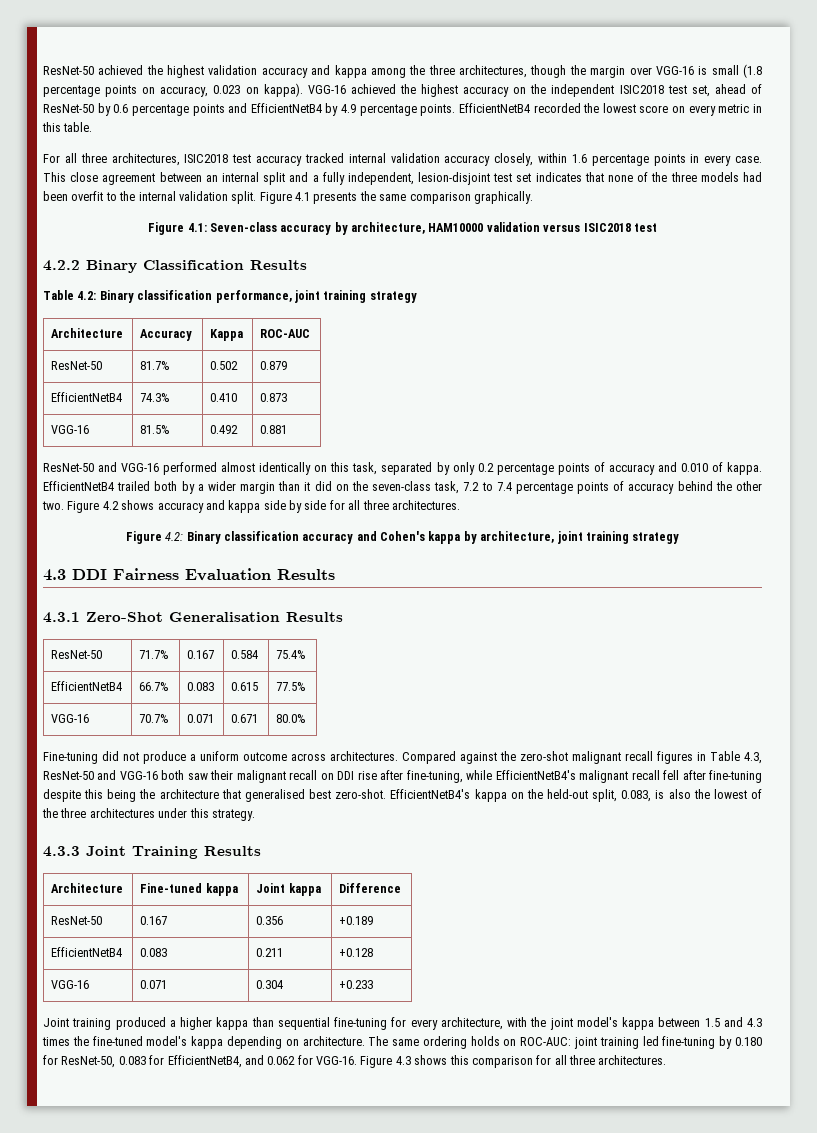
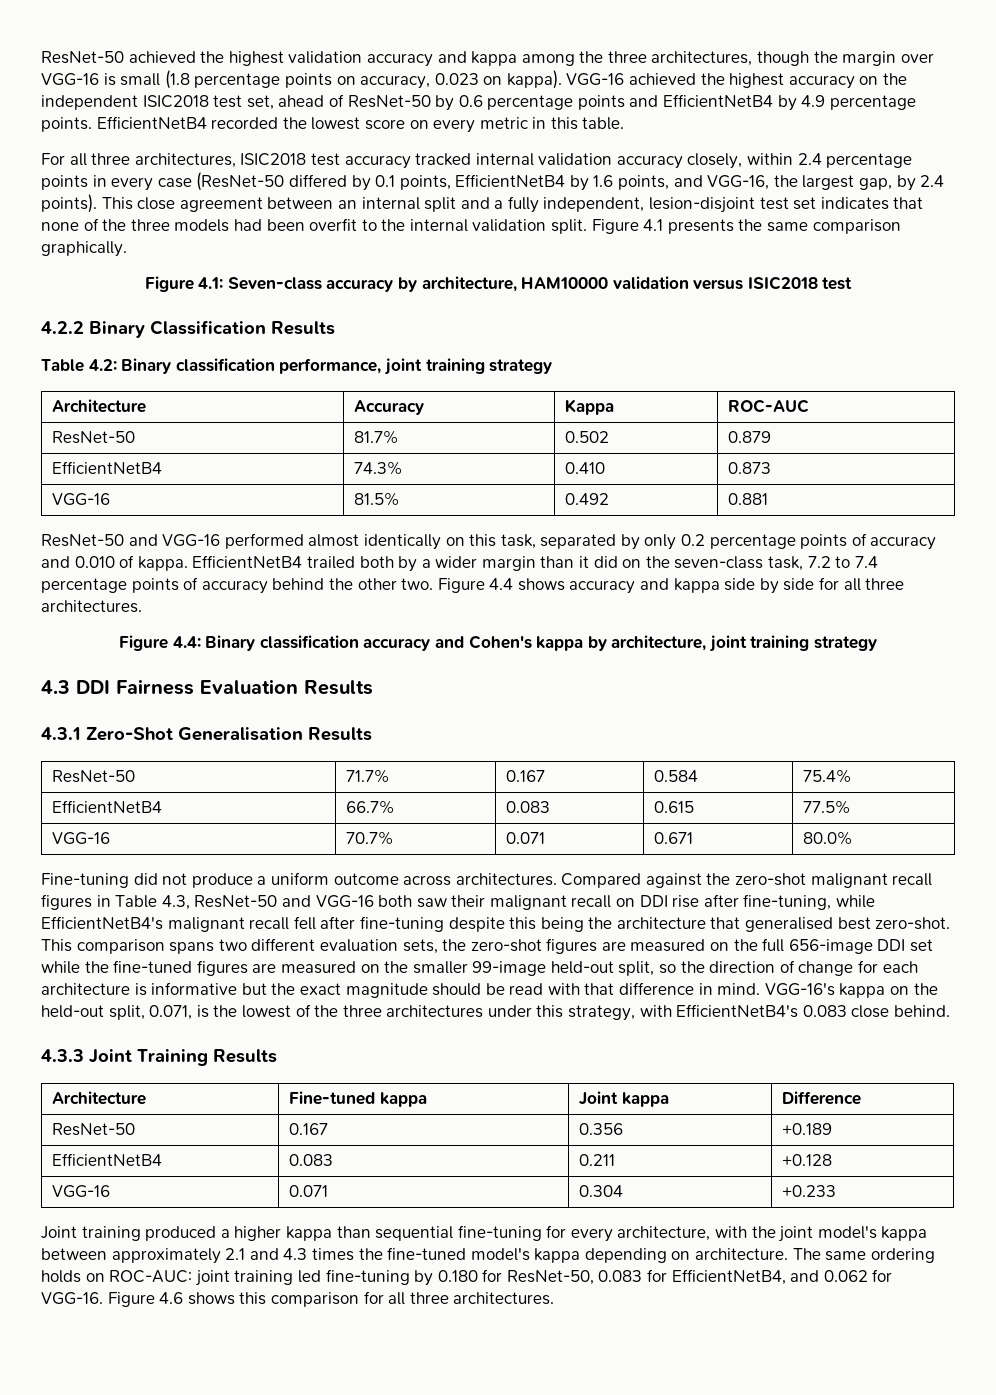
[571,154,587,163] 1.6 -> [797,153,822,165] 2.4
[735,156,763,163] case. -> [157,172,945,191] [41,194,97,213] case (ResNet-50 differed by 0.1 points, EfficientNetB4 by 1.6 points, and VGG-16, the largest gap, by 2.4 points).
[102,501,119,510] 4.2 -> [489,578,514,590] 4.4
[165,532,184,541] 4.2: -> [172,636,201,648] 4.4:
[390,789,471,799] EfficientNetB4's -> [41,938,934,954] [41,960,918,976] [41,982,835,998] This comparison spans two different evaluation sets, the zero-shot figures are measured on the full 656-image DDI set while the fine-tuned figures are measured on the smaller 99-image held-out split, so the direction of change for each architecture is informative but the exact magnitude should be read with that difference in mind. VGG-16's
[621,789,691,802] 0.083, is also -> [149,1005,209,1020] 0.071, is
[211,809,255,821] strategy. -> [568,1004,951,1021] strategy, with EfficientNetB4's 0.083 close behind.
[704,1018,720,1027] 1.5 -> [111,1248,246,1264] approximately 2.1
[395,1056,411,1065] 4.3 -> [159,1292,184,1304] 4.6

